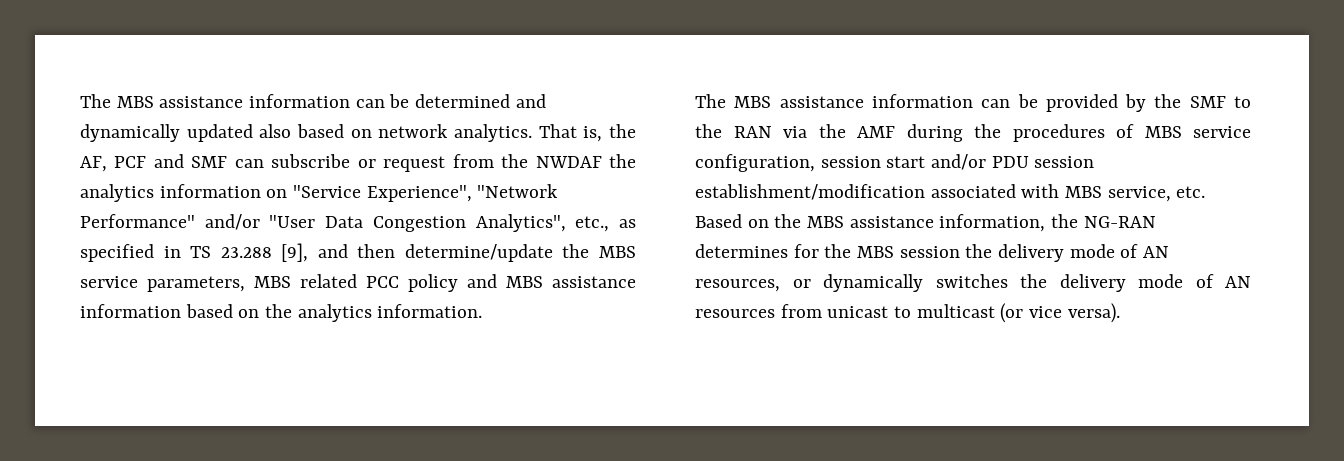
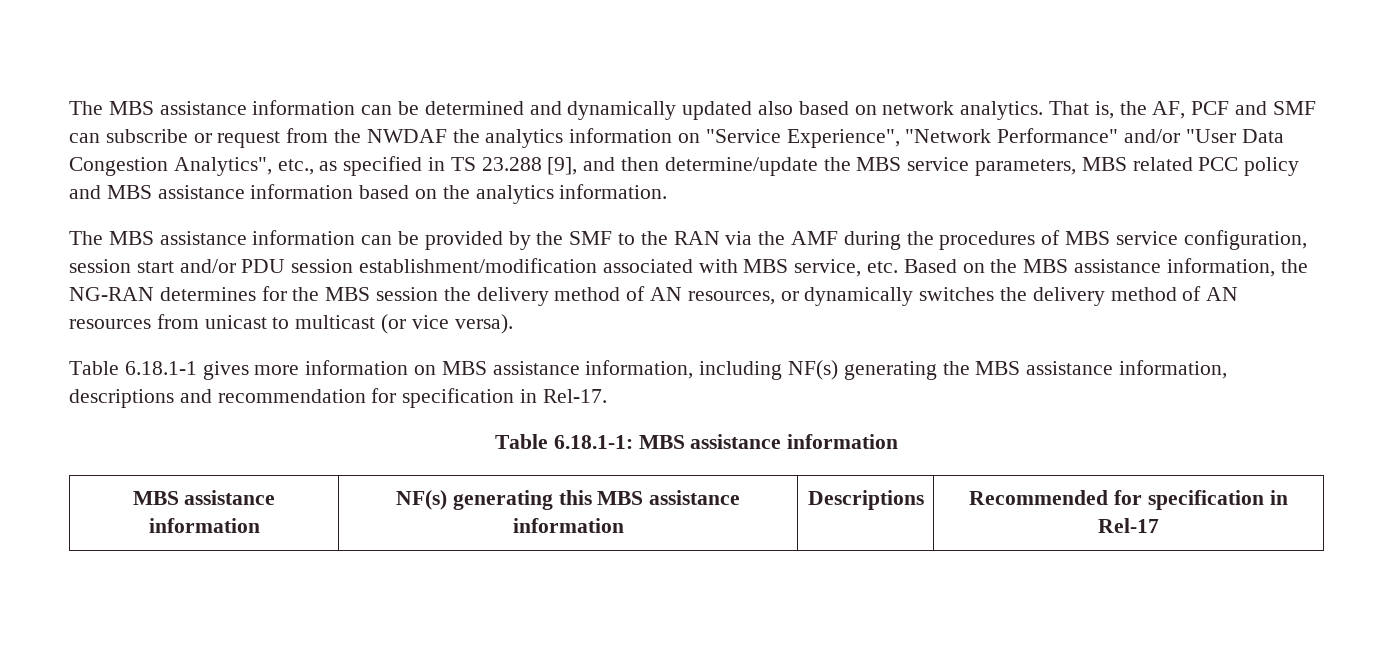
[1069,244,1115,258] mode -> [554,287,621,301] method
[1138,274,1183,288] mode -> [1110,287,1177,301] method
(1120, 313) none -> [69,360,1228,380] [69,388,607,408] [494,434,899,449] [132,490,276,505] [148,518,260,533] [395,490,741,510] [512,518,624,533] [807,490,924,510] [969,490,1288,510] [1098,518,1159,533] // Table 6.18.1-1 gives more information on MBS assistance information, including NF(s) generating the MBS assistance information, descriptions and recommendation for specification in Rel-17. // Table 6.18.1-1: MBS assistance information // MBS assistance information | NF(s) generating this MBS assistance information | Descriptions | Recommended for specification in Rel-17

